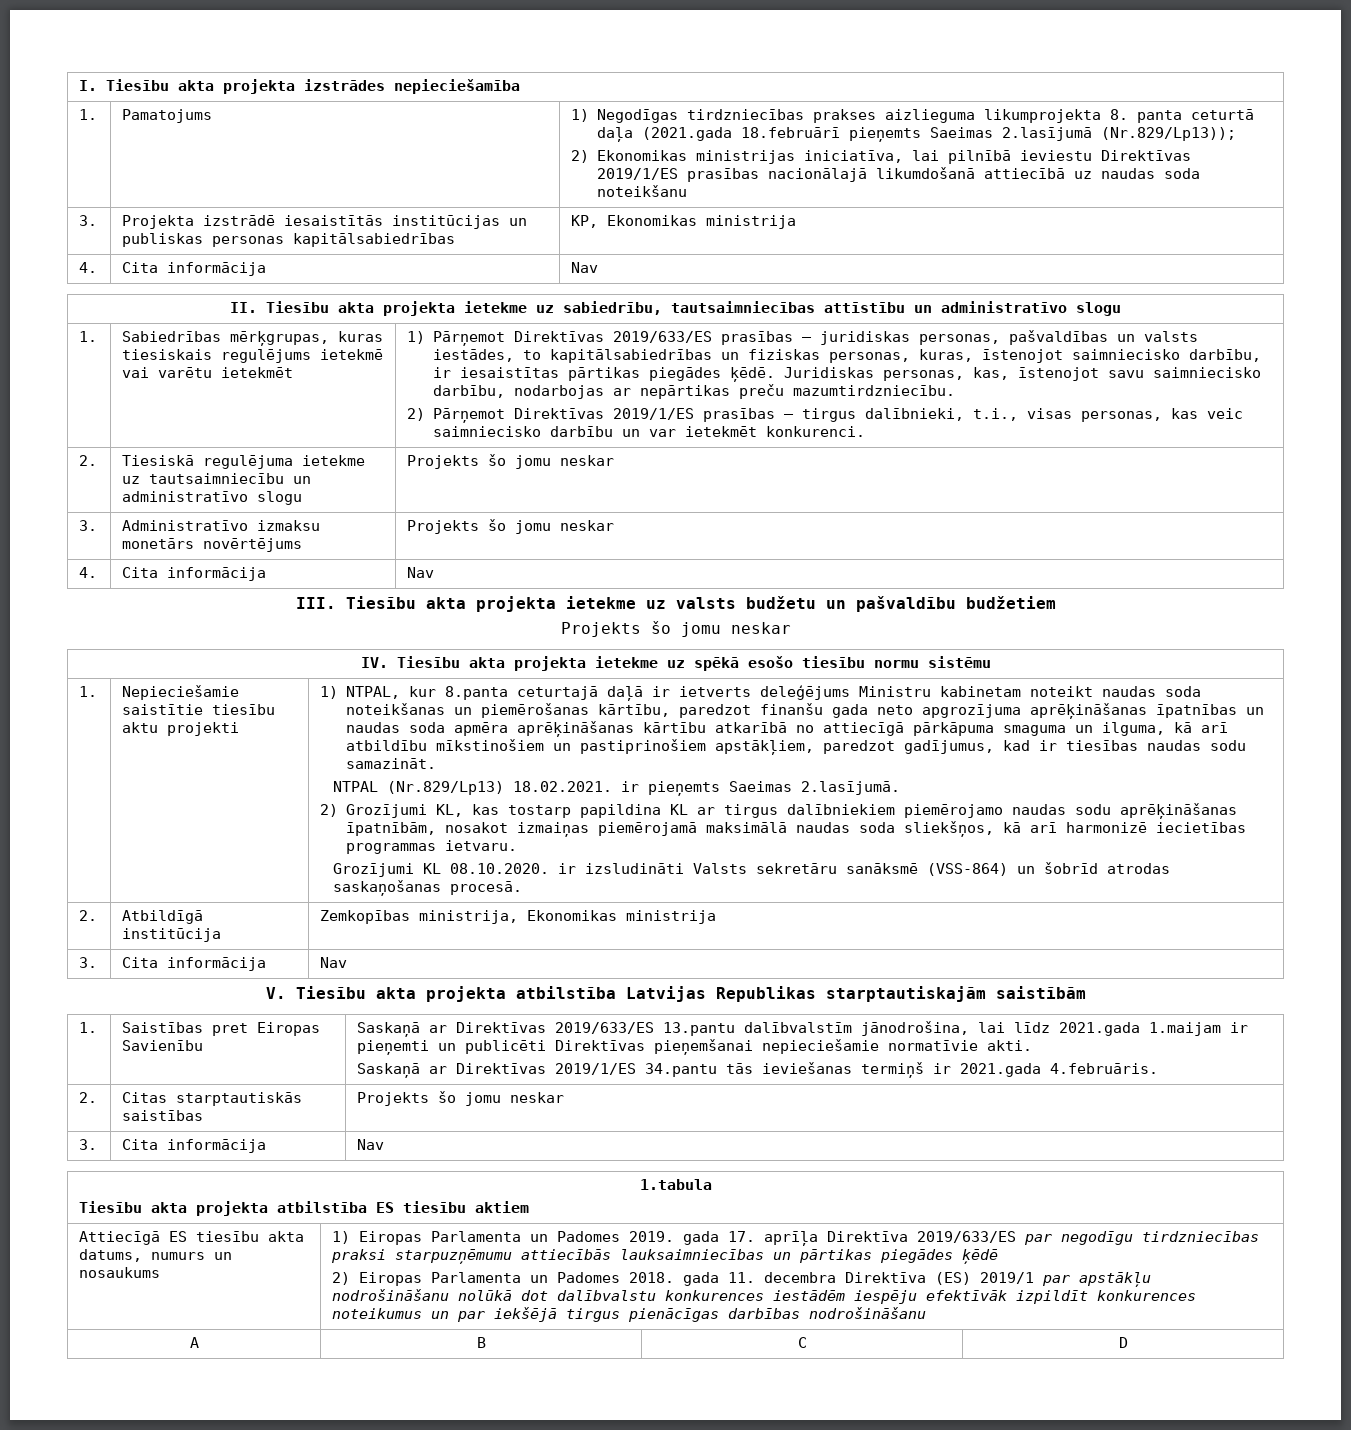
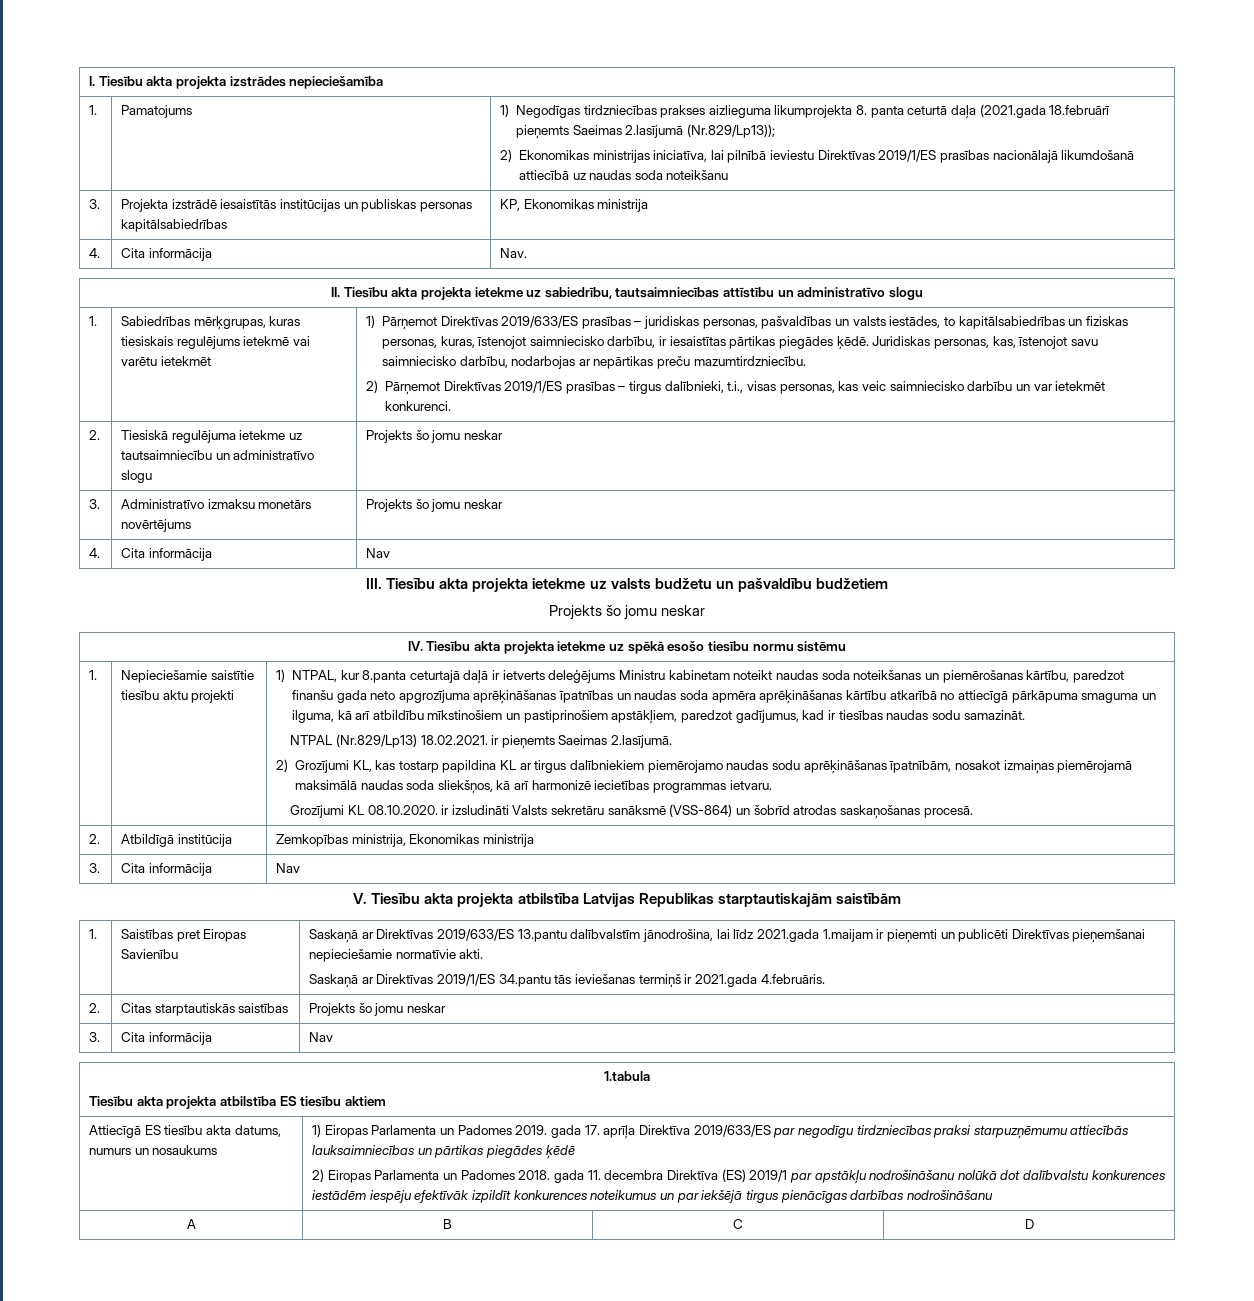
[571,262,599,273] Nav -> [500,248,528,258] Nav.

